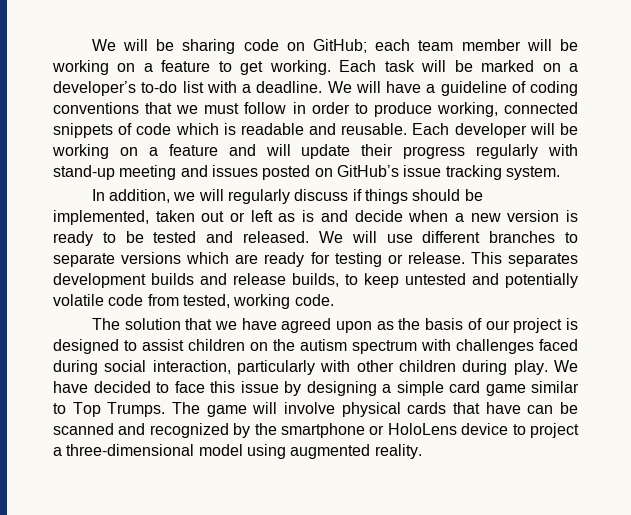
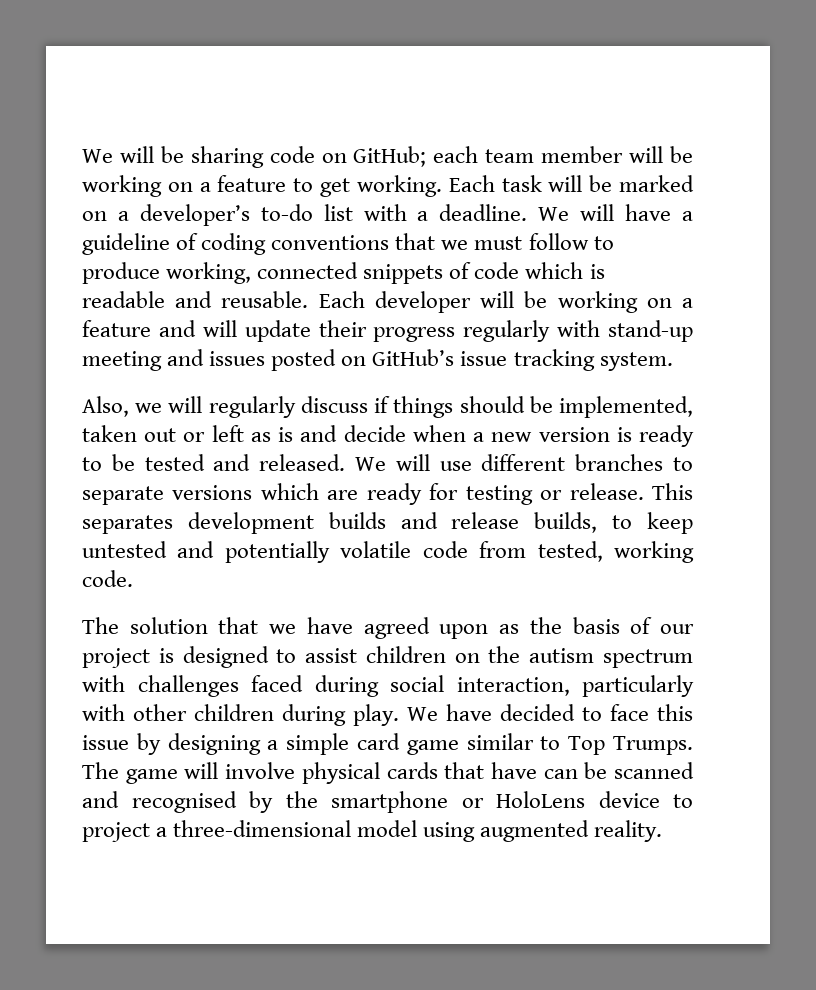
[292,102,350,114] in order -> (589, 241) none
[91,189,171,203] In addition, -> [82,396,129,417] Also,
[149,423,229,438] recognized -> [131,791,237,813] recognised

